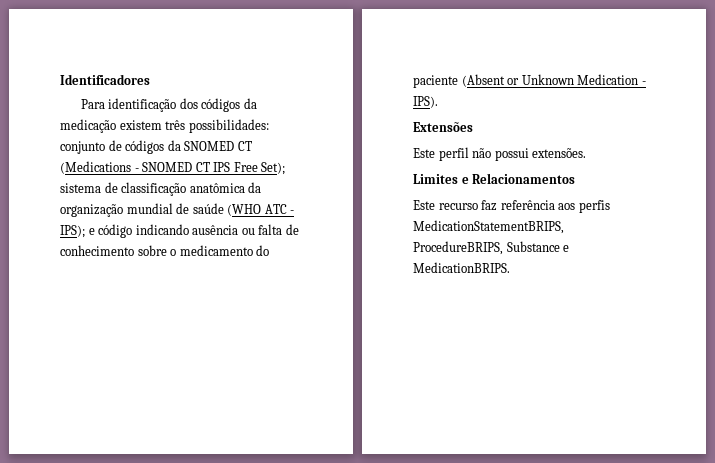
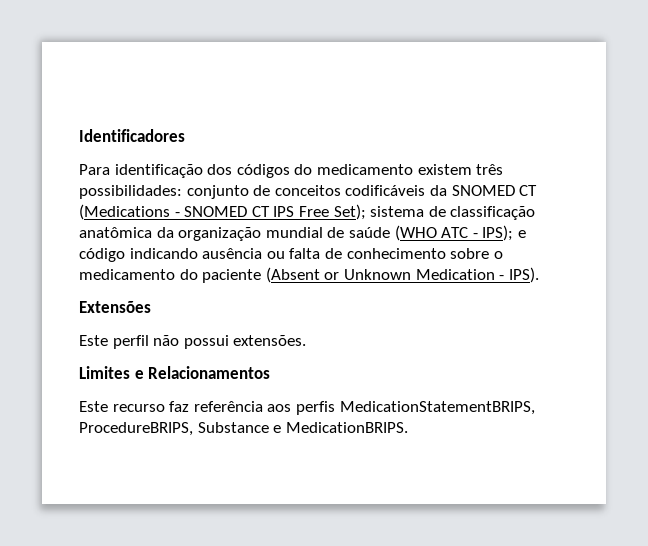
[243,98,257,109] [60,119,116,133] da medicação -> [294,164,413,175] do medicamento
[125,140,165,154] códigos -> [274,185,426,196] conceitos codificáveis

